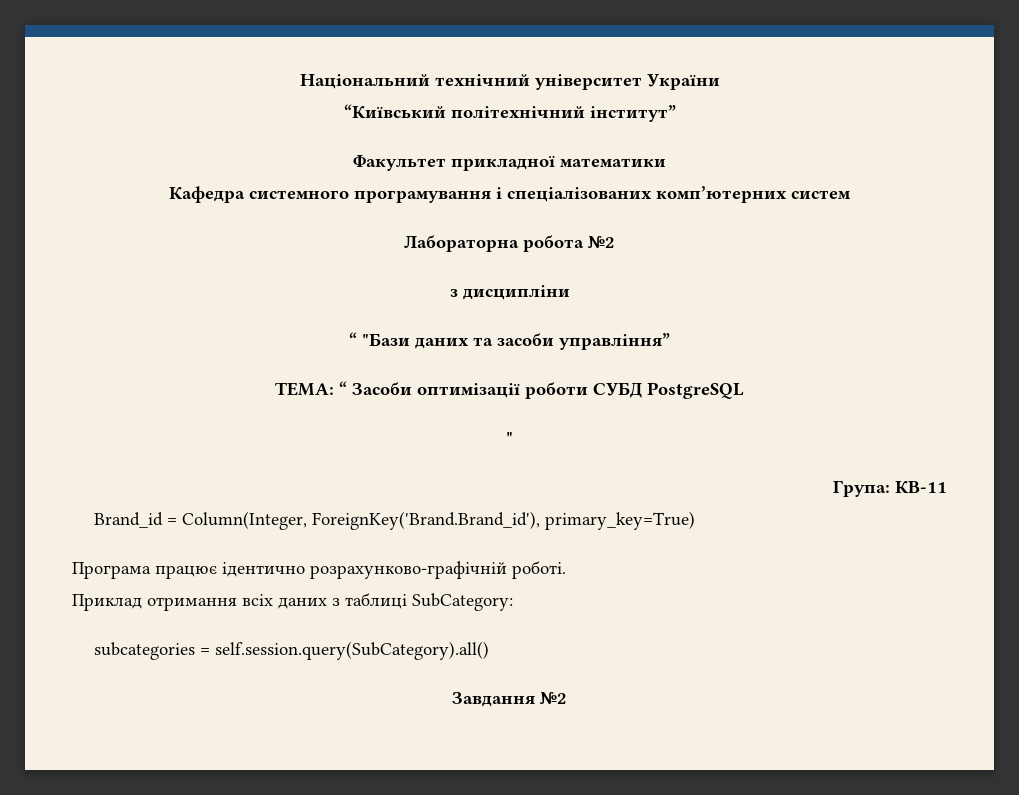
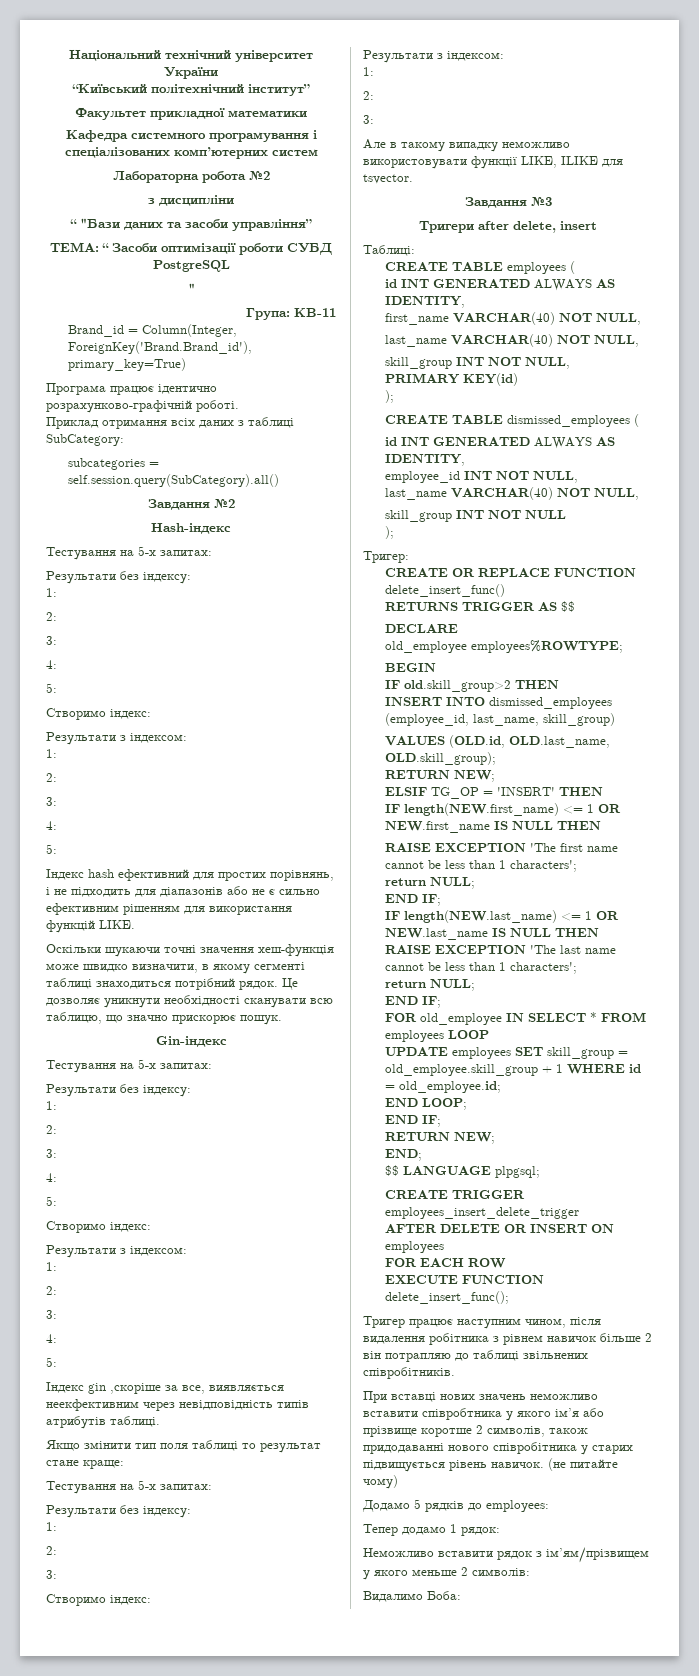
(567, 698) none -> [151,523,231,534] [46,546,212,560] [46,571,191,584] [46,588,57,597] [46,612,57,621] [46,636,57,645] [46,660,57,669] [46,683,57,693] [46,708,151,720] [46,732,187,745] [46,749,57,758] [46,773,57,782] [46,797,57,806] [46,821,57,830] [46,844,57,854] [46,869,334,881] [46,886,320,897] [46,903,292,915] [46,920,135,933] [46,944,334,957] [46,962,305,974] [46,978,298,990] [46,995,333,1008] [46,1012,282,1025] [155,1036,227,1047] [46,1059,212,1073] [46,1084,191,1097] [46,1101,57,1110] [46,1125,57,1134] [46,1149,57,1158] [46,1173,57,1182] [46,1196,57,1206] [46,1221,151,1233] [46,1245,187,1258] [46,1262,57,1271] [46,1286,57,1295] [46,1310,57,1319] [46,1334,57,1343] [46,1357,57,1367] [46,1382,284,1394] [46,1399,309,1411] [46,1416,160,1429] [46,1440,321,1453] [46,1460,124,1469] [46,1480,212,1494] [46,1505,191,1518] [46,1522,57,1531] [46,1546,57,1555] [46,1570,57,1579] [46,1594,151,1606] [363,50,504,63] [363,67,374,76] [363,91,374,100] [363,115,374,124] [363,139,570,152] [363,156,623,169] [363,174,413,184] [464,197,552,208] [419,221,597,233] [363,245,415,256] [384,261,575,274] [384,279,615,291] [384,296,465,308] [384,312,641,325] [384,334,639,347] [384,357,570,369] [384,373,518,386] [384,390,394,403] [384,414,639,427] [384,437,615,449] [384,454,465,466] [384,471,578,483] [384,487,639,500] [384,510,566,522] [384,526,394,539] [363,551,409,563] [384,568,636,577] [384,584,505,597] [384,601,575,612] [384,624,458,633] [384,640,623,653] [384,663,436,672] [384,680,559,692] [384,697,612,709] [384,713,615,726] [384,735,610,748] [384,752,496,765] [384,770,495,782] [384,787,603,799] [384,803,621,816] [384,821,601,833] [384,843,618,852] [384,860,577,872] [384,877,475,889] [384,894,441,906] [384,910,619,923] [384,928,599,940] [384,945,616,954] [384,962,577,974] [384,979,475,991] [384,996,441,1008] [384,1012,646,1025] [384,1030,489,1042] [384,1047,628,1059] [384,1064,641,1076] [384,1081,501,1093] [384,1098,467,1110] [384,1115,441,1127] [384,1132,495,1144] [384,1149,422,1161] [384,1165,540,1178] [384,1190,525,1199] [384,1207,579,1219] [384,1224,614,1233] [384,1241,444,1253] [384,1258,506,1268] [384,1275,544,1284] [384,1291,509,1304] [363,1316,601,1329] [363,1333,652,1345] [363,1350,588,1362] [363,1367,455,1379] [363,1391,598,1403] [363,1408,604,1421] [363,1425,588,1437] [363,1442,633,1455] [363,1458,618,1472] [363,1475,398,1489] [362,1499,549,1512] [363,1524,500,1536] [363,1547,649,1563] [363,1567,530,1580] [363,1591,461,1602] // Hash-індекс // Тестування на 5-х запитах: // Результати без індексу: // 1: // 2: // 3: // 4: // 5: // Створимо індекс: // Результати з індексом: // 1: // 2: // 3: // 4: // 5: // Індекс hash ефективний для простих порівнянь, і не підходить для діапазонів або не є сильно ефективним рішенням для використання функцій LIKE. // Оскільки шукаючи точні значення хеш-функція може швидко визначити, в якому сегменті таблиці знаходиться потрібний рядок. Це дозволяє уникнути необхідності сканувати всю таблицю, що значно прискорює пошук. // Gin-індекс // Тестування на 5-х запитах: // Результати без індексу: // 1: // 2: // 3: // 4: // 5: // Створимо індекс: // Результати з індексом: // 1: // 2: // 3: // 4: // 5: // Індекс gin ,скоріше за все, виявляється неекфективним через невідповідність типів атрибутів таблиці. // Якщо змінити тип поля таблиці то результат стане краще: // Тестування на 5-х запитах: // Результати без індексу: // 1: // 2: // 3: // Створимо індекс: // Результати з індексом: // 1: // 2: // 3: // Але в такому випадку неможливо використовувати функції LIKE, ILIKE для tsvector. // Завдання №3 // Тригери after delete, insert // Таблиці: // CREATE TABLE employees ( // id INT GENERATED ALWAYS AS IDENTITY, // first_name VARCHAR(40) NOT NULL, // last_name VARCHAR(40) NOT NULL, // skill_group INT NOT NULL, // PRIMARY KEY(id) // ); // CREATE TABLE dismissed_employees ( // id INT GENERATED ALWAYS AS IDENTITY, // employee_id INT NOT NULL, // last_name VARCHAR(40) NOT NULL, // skill_group INT NOT NULL // ); // Тригер: // CREATE OR REPLACE FUNCTION delete_insert_func() // RETURNS TRIGGER AS $$ // DECLARE // old_employee employees%ROWTYPE; // BEGIN // IF old.skill_group>2 THEN // INSERT INTO dismissed_employees (employee_id, last_name, skill_group) // VALUES (OLD.id, OLD.last_name, OLD.skill_group); // RETURN NEW; // ELSIF TG_OP = 'INSERT' THEN // IF length(NEW.first_name) <= 1 OR NEW.first_name IS NULL THEN // RAISE EXCEPTION 'The first name cannot be less than 1 characters'; // return NULL; // END IF; // IF length(NEW.last_name) <= 1 OR NEW.last_name IS NULL THEN // RAISE EXCEPTION 'The last name cannot be less than 1 characters'; // return NULL; // END IF; // FOR old_employee IN SELECT * FROM employees LOOP // UPDATE employees SET skill_group = old_employee.skill_group + 1 WHERE id = old_employee.id; // END LOOP; // END IF; // RETURN NEW; // END; // $$ LANGUAGE plpgsql; // CREATE TRIGGER employees_insert_delete_trigger // AFTER DELETE OR INSERT ON employees // FOR EACH ROW // EXECUTE FUNCTION delete_insert_func(); // Тригер працює наступним чином, після видалення робітника з рівнем навичок більше 2 він потрапляю до таблиці звільнених співробітників. // При вставці нових значень неможливо вставити співробтника у якого ім’я або прізвище коротше 2 символів, також придодаванні нового співробітника у старих підвищується рівень навичок. (не питайте чому) // Додамо 5 рядків до employees: // Тепер додамо 1 рядок: // Неможливо вставити рядок з ім’ям/прізвищем у якого меньше 2 символів: // Видалимо Боба:

